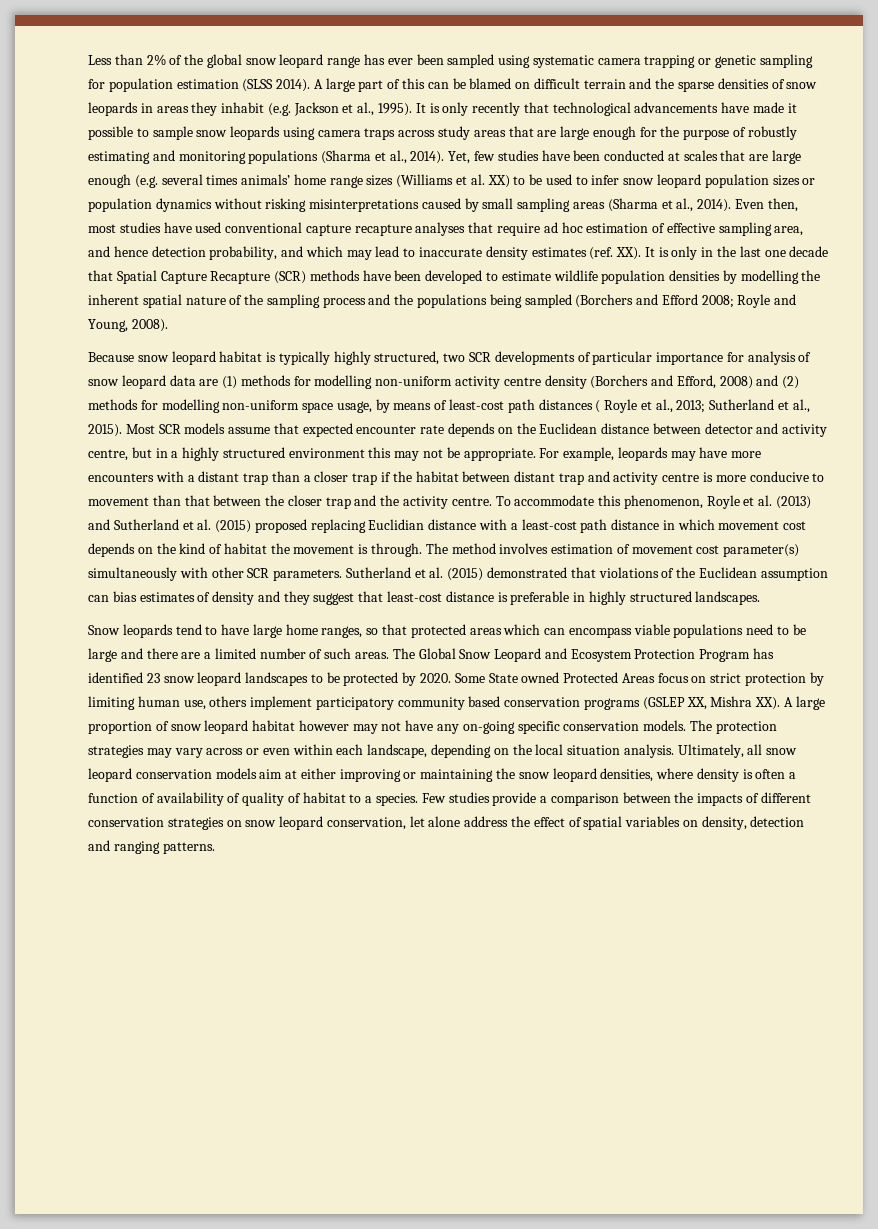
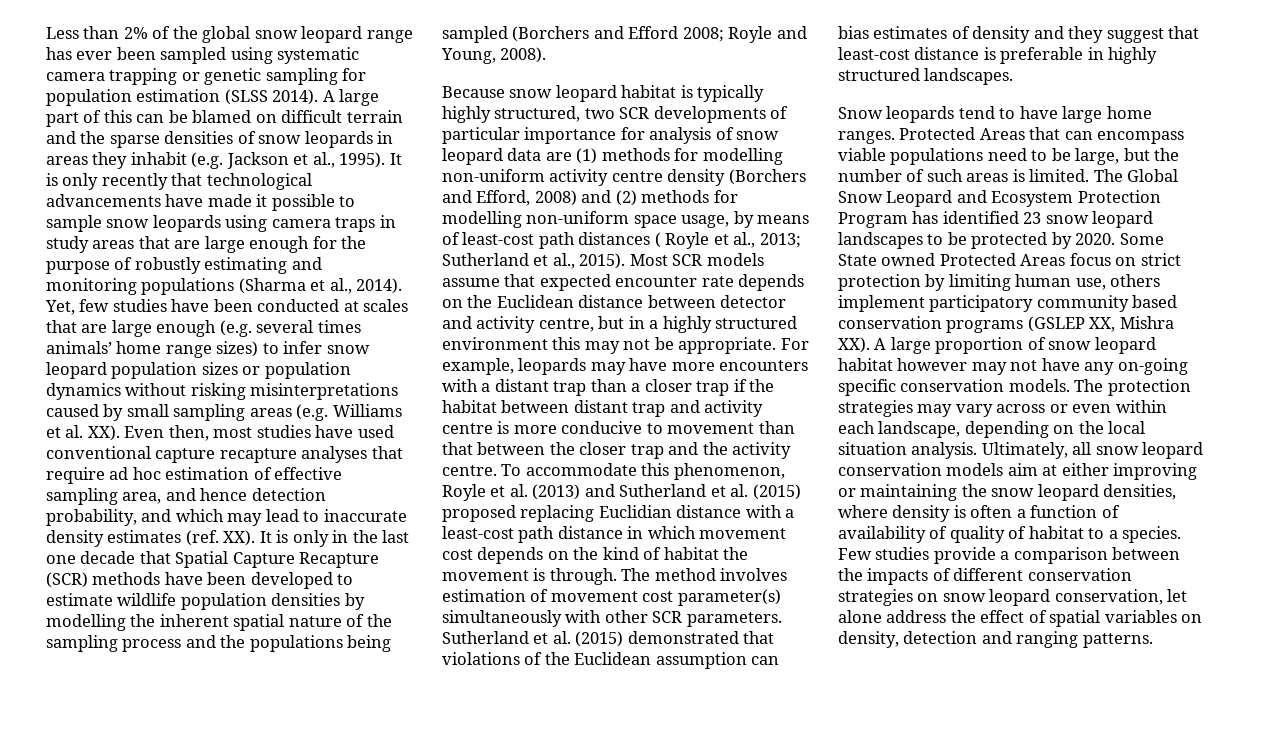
[398,130,436,137] across -> [379,215,396,228] in
[366,174,572,188] sizes (Williams et al. XX) to be used -> [216,341,259,357] sizes)
[607,198,732,212] (Sharma et al., 2014). -> [296,404,402,421] [46,425,120,441] (e.g. Williams et al. XX).
[321,624,541,638] ranges, so that protected areas which -> [838,127,1061,144] ranges. Protected Areas that
[88,648,390,662] large and there are a limited number of such areas. -> [1075,148,1180,165] [838,169,1090,182] large, but the number of such areas is limited.

